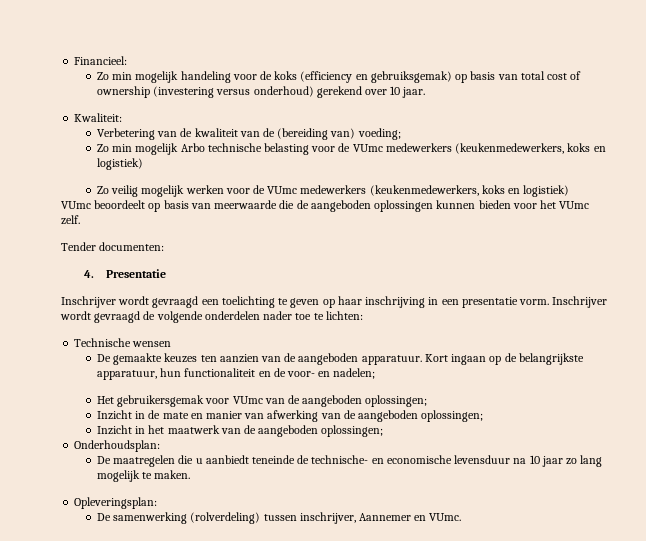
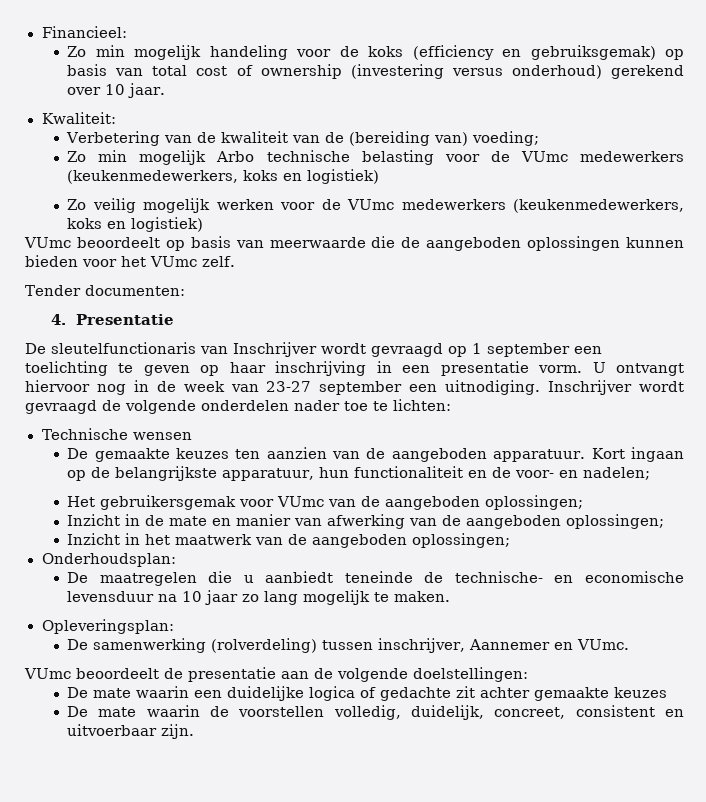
[61,296,199,308] Inschrijver wordt gevraagd -> [25,342,570,357] De sleutelfunctionaris van Inschrijver wordt gevraagd op 1 september
(550, 302) none -> [592,362,684,376] [25,380,541,395] U ontvangt hiervoor nog in de week van 23-27 september een uitnodiging.
(462, 517) none -> [24,667,528,682] [67,686,668,701] [67,705,684,720] [67,724,195,739] // VUmc beoordeelt de presentatie aan de volgende doelstellingen: // De mate waarin een duidelijke logica of gedachte zit achter gemaakte keuzes // De mate waarin de voorstellen volledig, duidelijk, concreet, consistent en uitvoerbaar zijn.

